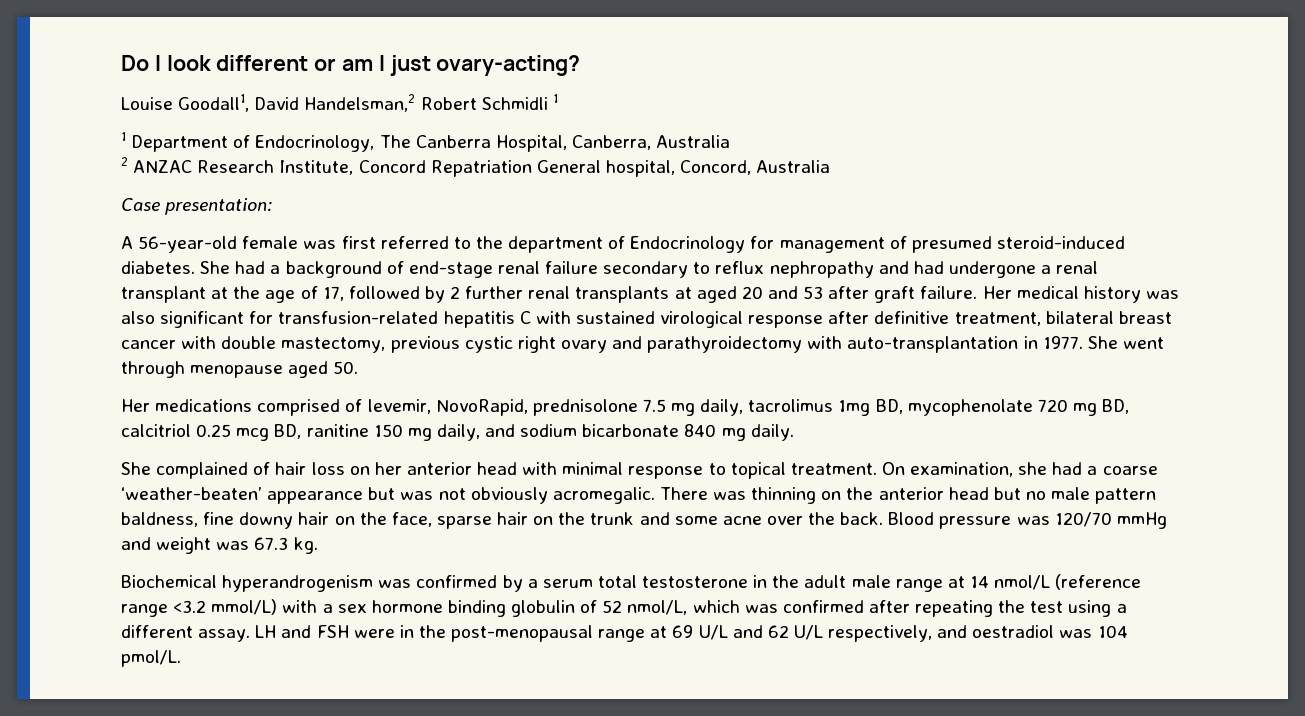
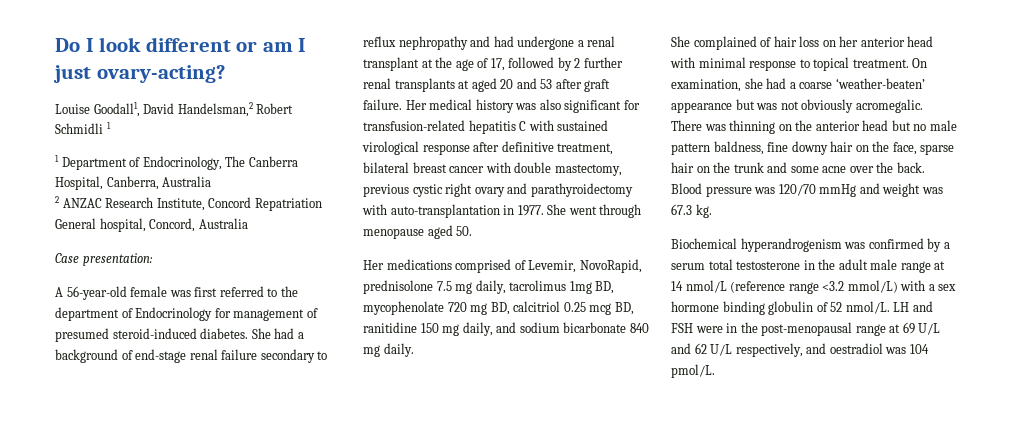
[367,399,431,414] levemir, -> [528,260,577,273] Levemir,
[306,424,369,437] ranitine -> [363,322,417,333] ranitidine
[627,600,1127,617] [121,625,251,642] nmol/L, which was confirmed after repeating the test using a different assay. -> [845,301,890,314] nmol/L.

